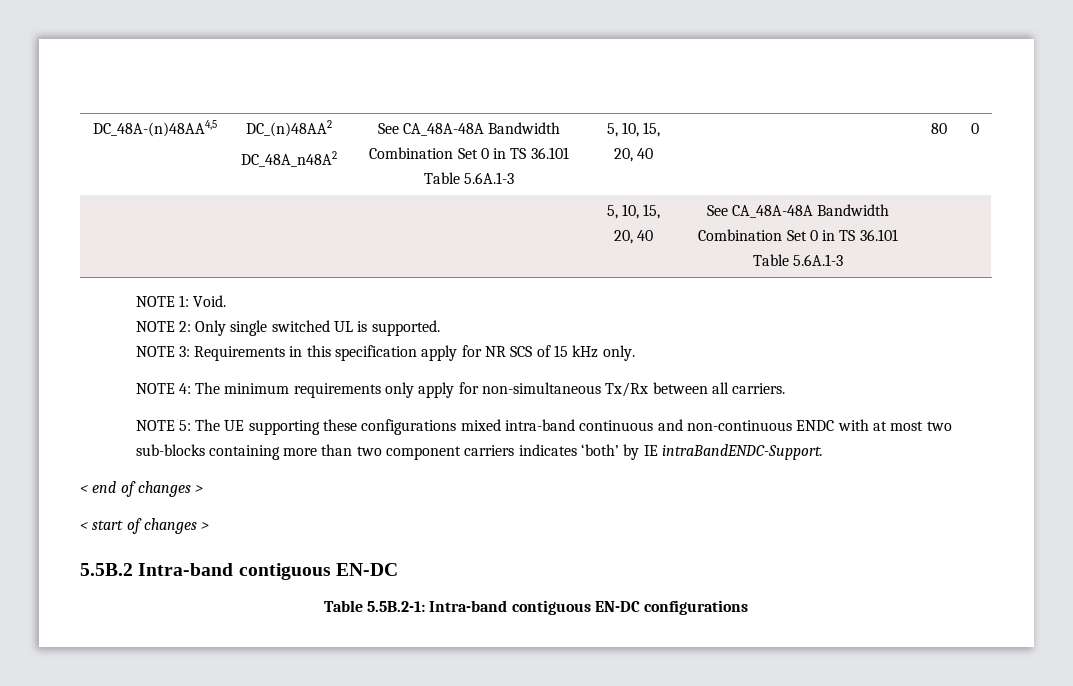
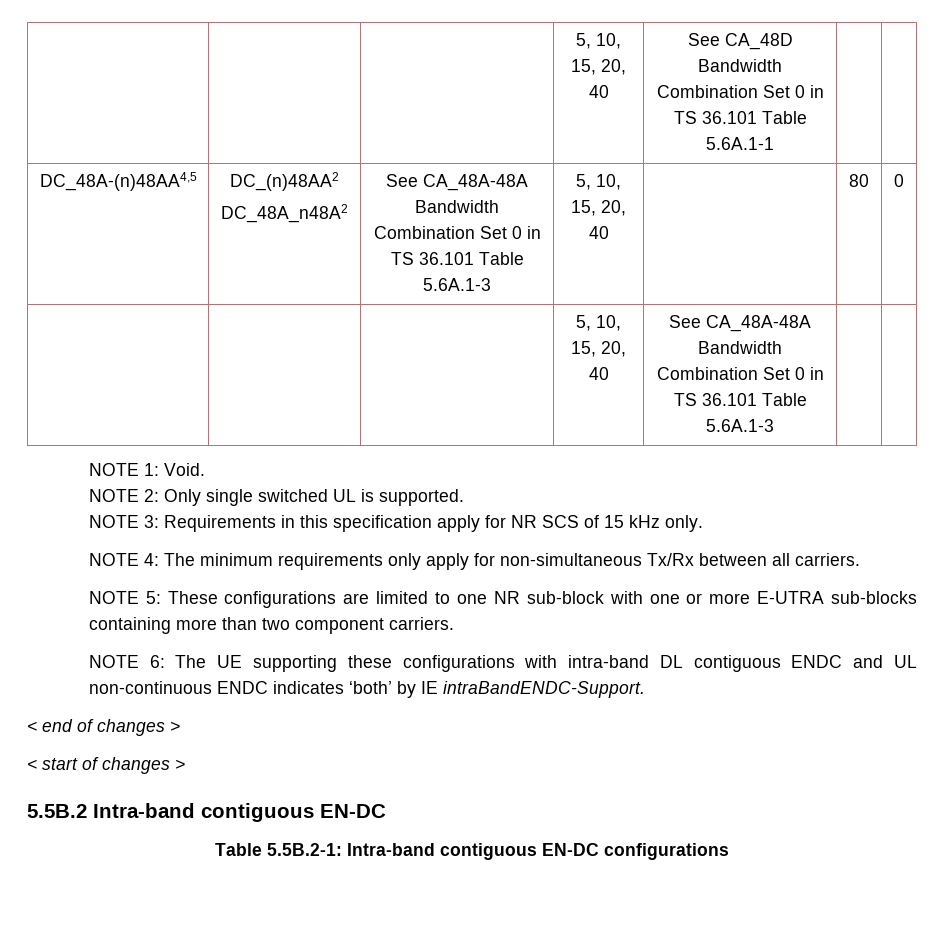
(92, 128) none -> [576,33,621,49] [571,59,626,75] [588,85,609,98] [687,33,793,50] [698,59,782,72] [656,85,824,98] [673,111,807,124] [706,137,774,150] | | | 5, 10, 15, 20, 40 | See CA_48D Bandwidth Combination Set 0 in TS 36.101 Table 5.6A.1-1 | | //
[195,419,952,435] The UE supporting these configurations mixed intra-band continuous and non-continuous ENDC with at most two -> [167,591,825,608] These configurations are limited to one NR sub-block with one or more E-UTRA
[464,445,515,456] carriers -> [388,617,454,630] [88,655,918,672] [88,681,268,694] carriers. // NOTE 6: The UE supporting these configurations with intra-band DL contiguous ENDC and UL non-continuous ENDC

